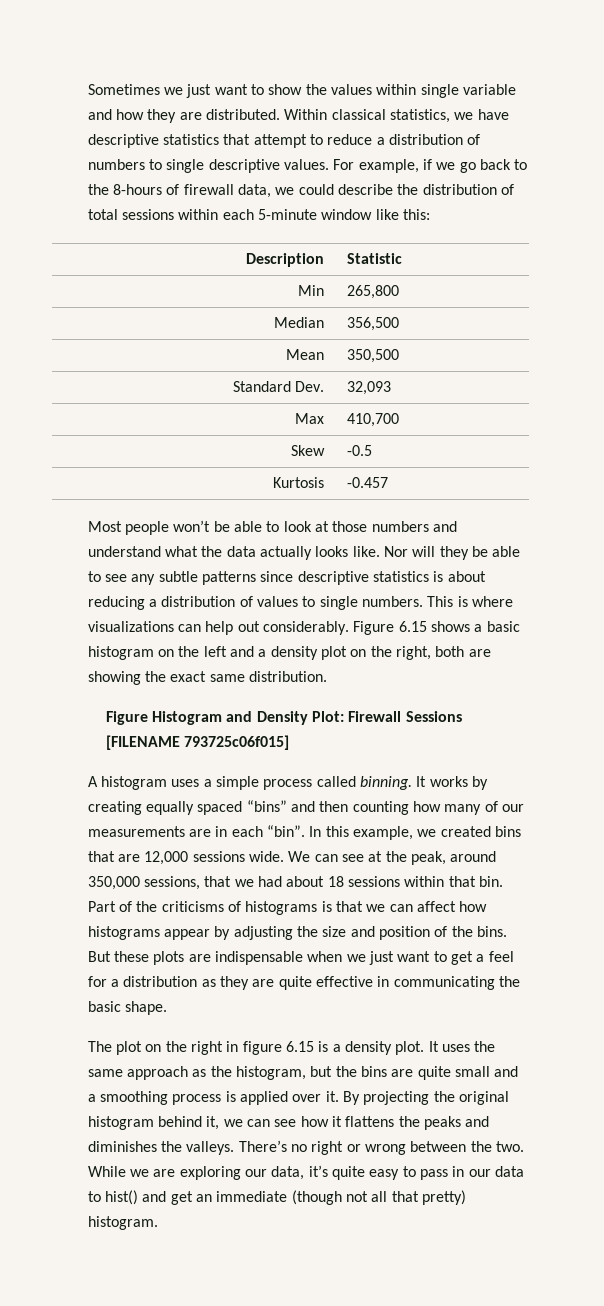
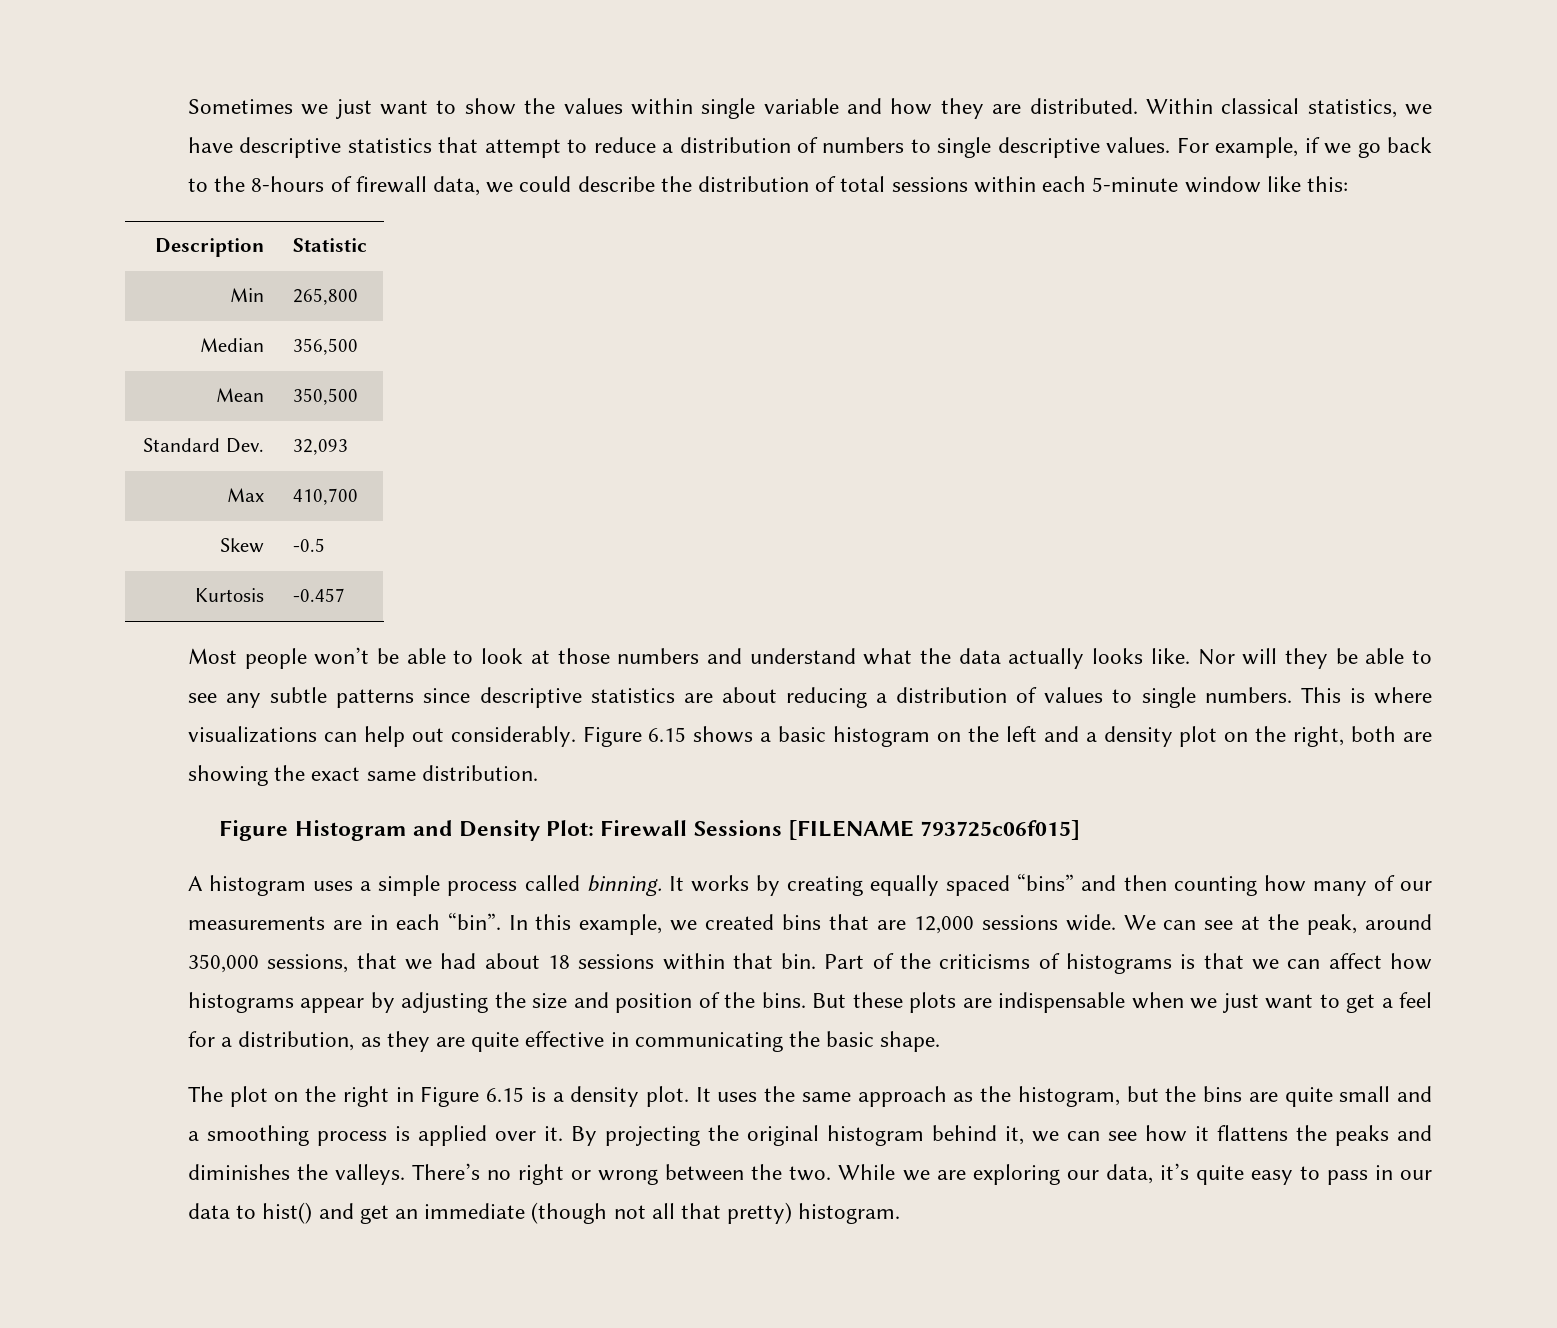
[433,571,444,582] is -> [683,693,713,703] are
[123,976,198,987] distribution -> [238,1031,355,1051] distribution,
[242,1041,282,1055] figure -> [420,1086,480,1107] Figure

